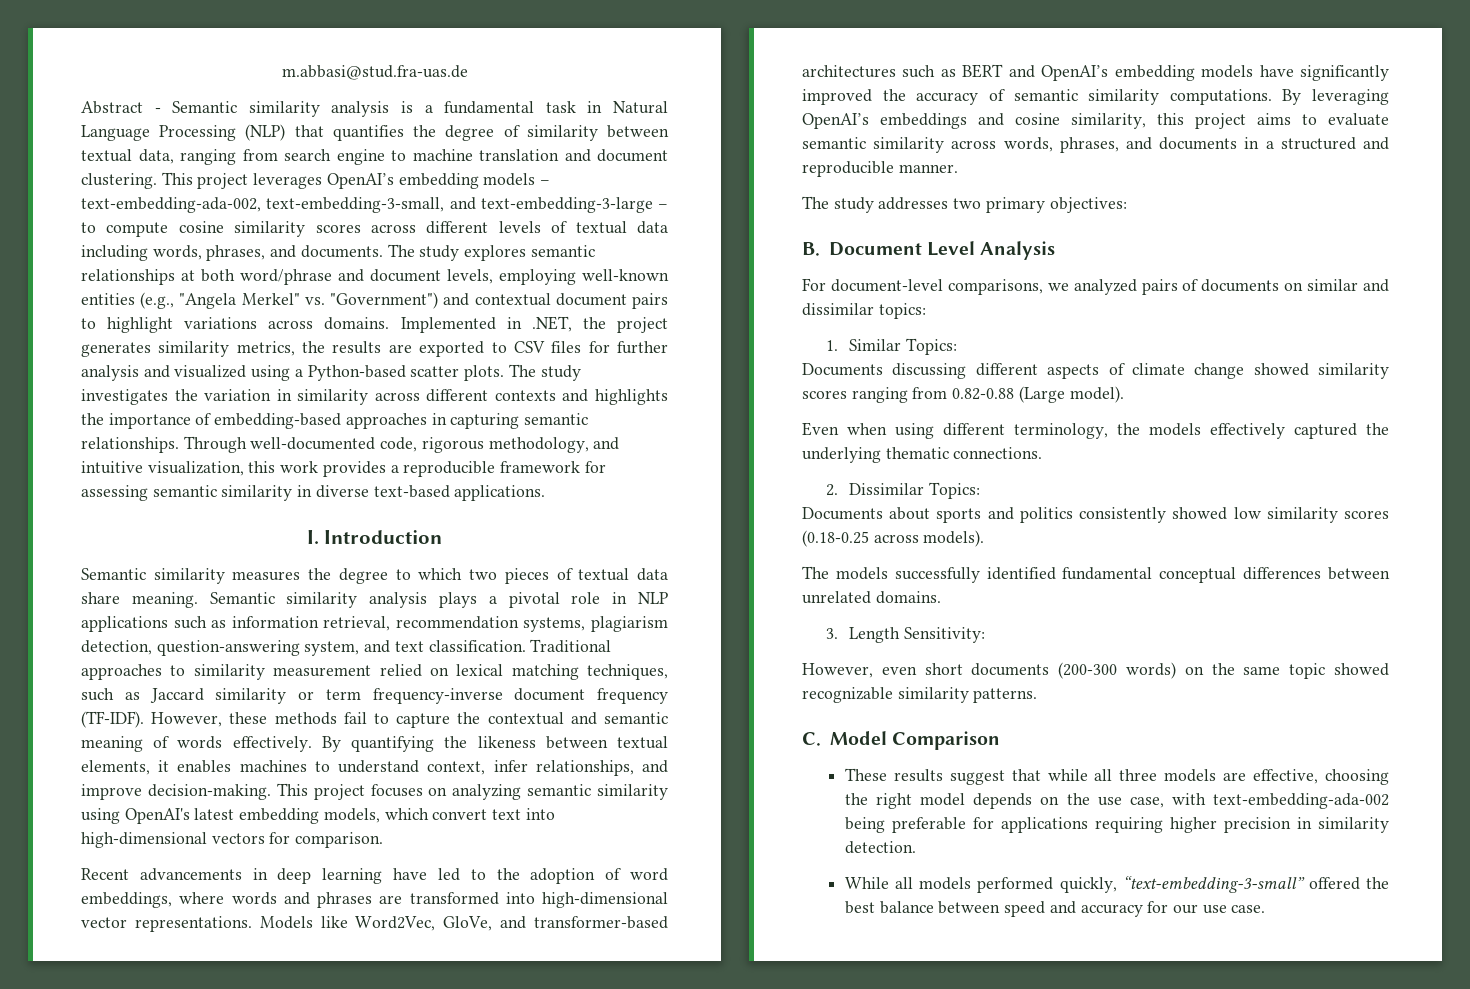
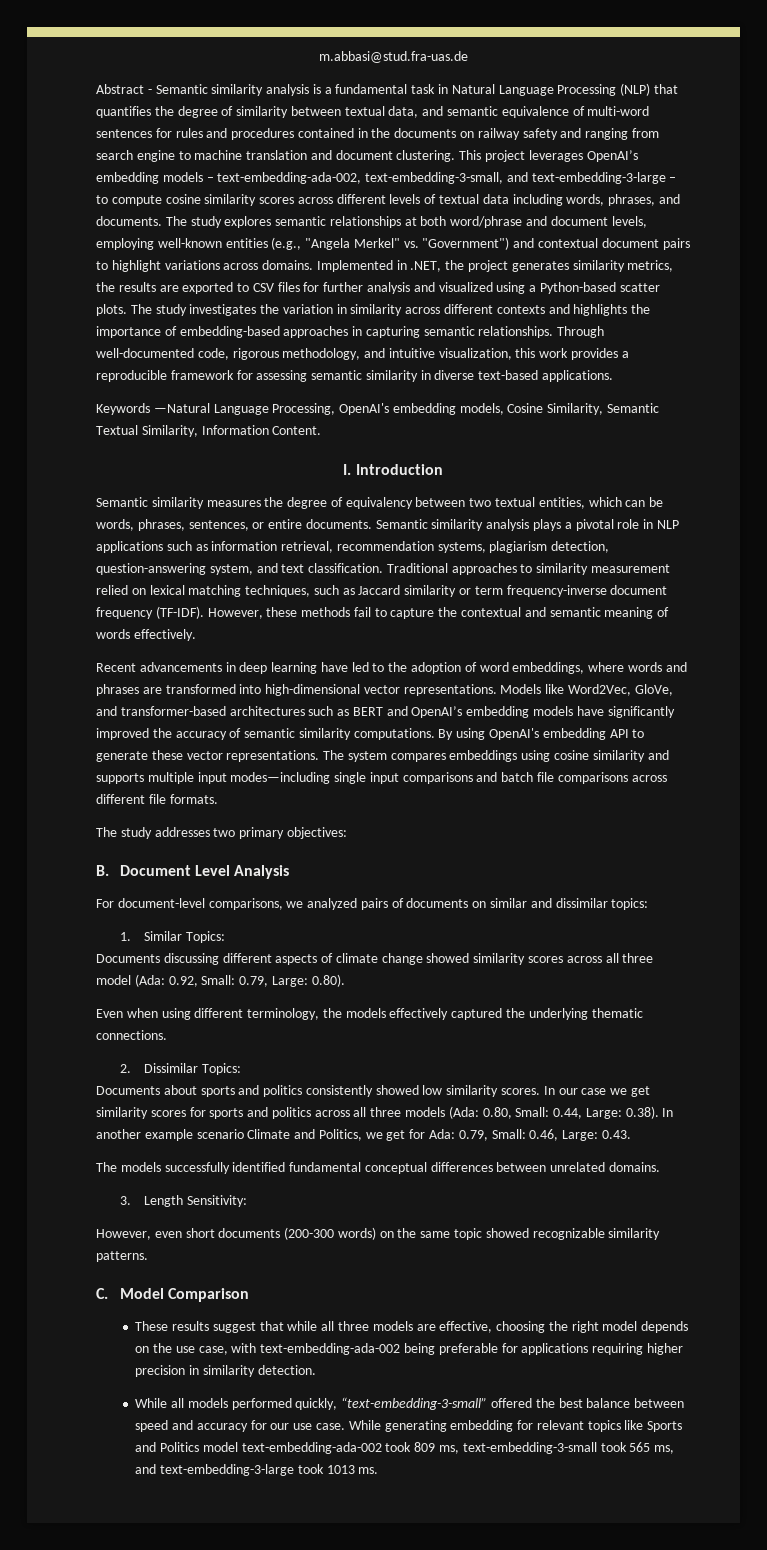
(174, 156) none -> [422,106,650,118] [96,128,582,140] and semantic equivalence of multi-word sentences for rules and procedures contained in the documents on railway safety and
(546, 493) none -> [96,403,660,415] [96,425,322,437] // Keywords —Natural Language Processing, OpenAI's embedding models, Cosine Similarity, Semantic Textual Similarity, Information Content.
[395,568,669,584] [81,592,198,608] to which two pieces of textual data share meaning. -> [330,497,664,509] [96,519,372,531] of equivalency between two textual entities, which can be words, phrases, sentences, or entire documents.
[321,736,668,752] [81,760,668,776] [81,783,668,800] [81,808,555,824] [81,832,384,848] By quantifying the likeness between textual elements, it enables machines to understand context, infer relationships, and improve decision-making. This project focuses on analyzing semantic similarity using OpenAI's latest embedding models, which convert text into high-dimensional vectors for comparison. -> (196, 635) none
[1312,89,1389,105] [802,113,1389,129] [802,137,1389,153] [802,161,958,177] leveraging OpenAI’s embeddings and cosine similarity, this project aims to evaluate semantic similarity across words, phrases, and documents in a structured and reproducible manner. -> [456,728,645,740] [96,750,669,762] [96,772,667,784] [96,794,218,804] using OpenAI's embedding API to generate these vector representations. The system compares embeddings using cosine similarity and supports multiple input modes—including single input comparisons and batch file comparisons across different file formats.
[851,386,1124,403] ranging from 0.82-0.88 (Large model). -> [566,953,654,963] [96,974,345,987] across all three model (Ada: 0.92, Small: 0.79, Large: 0.80).
[1344,510,1389,519] [802,530,985,547] scores (0.18-0.25 across models). -> [501,1086,650,1097] [96,1106,674,1119] [96,1129,631,1141] scores. In our case we get similarity scores for sports and politics across all three models (Ada: 0.80, Small: 0.44, Large: 0.38). In another example scenario Climate and Politics, we get for Ada: 0.79, Small: 0.46, Large: 0.43.
(1266, 909) none -> [348,1420,683,1432] [135,1442,675,1454] [135,1464,379,1476] While generating embedding for relevant topics like Sports and Politics model text-embedding-ada-002 took 809 ms, text-embedding-3-small took 565 ms, and text-embedding-3-large took 1013 ms.

